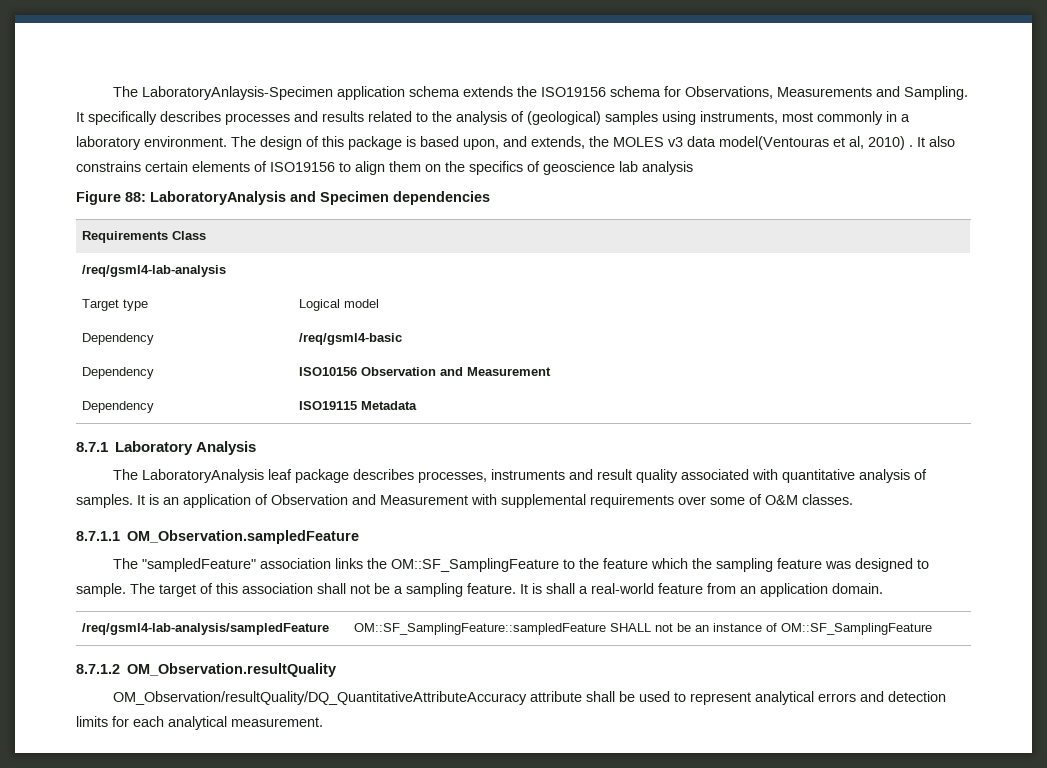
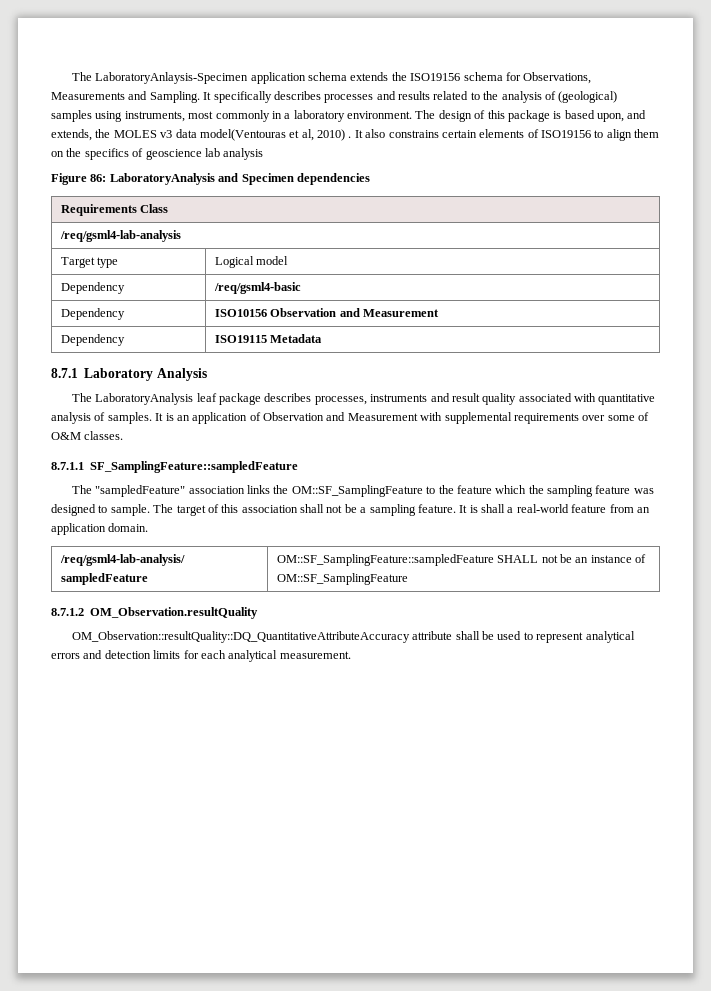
[125,192,146,202] 88: -> [90,174,107,182] 86:
[127,530,360,544] OM_Observation.sampledFeature -> [90,461,299,473] SF_SamplingFeature::sampledFeature
[113,691,528,705] OM_Observation/resultQuality/DQ_QuantitativeAttributeAccuracy -> [71,631,410,643] OM_Observation::resultQuality::DQ_QuantitativeAttributeAccuracy

